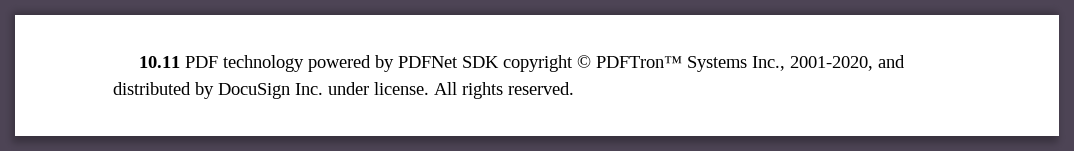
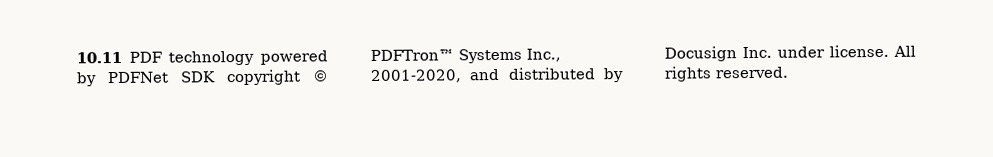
[218,83,290,99] DocuSign -> [664,46,737,62] Docusign

